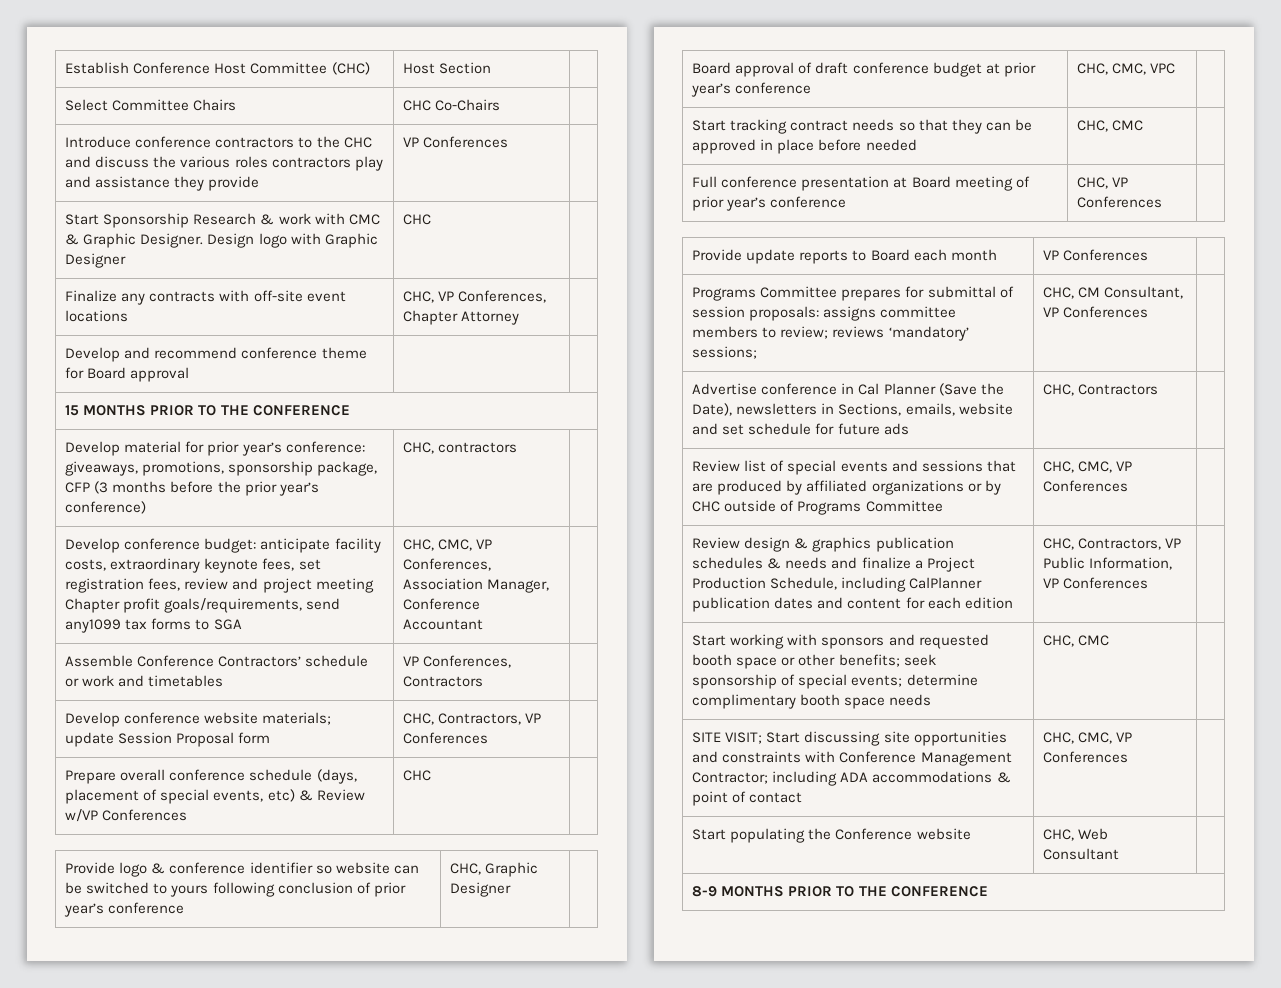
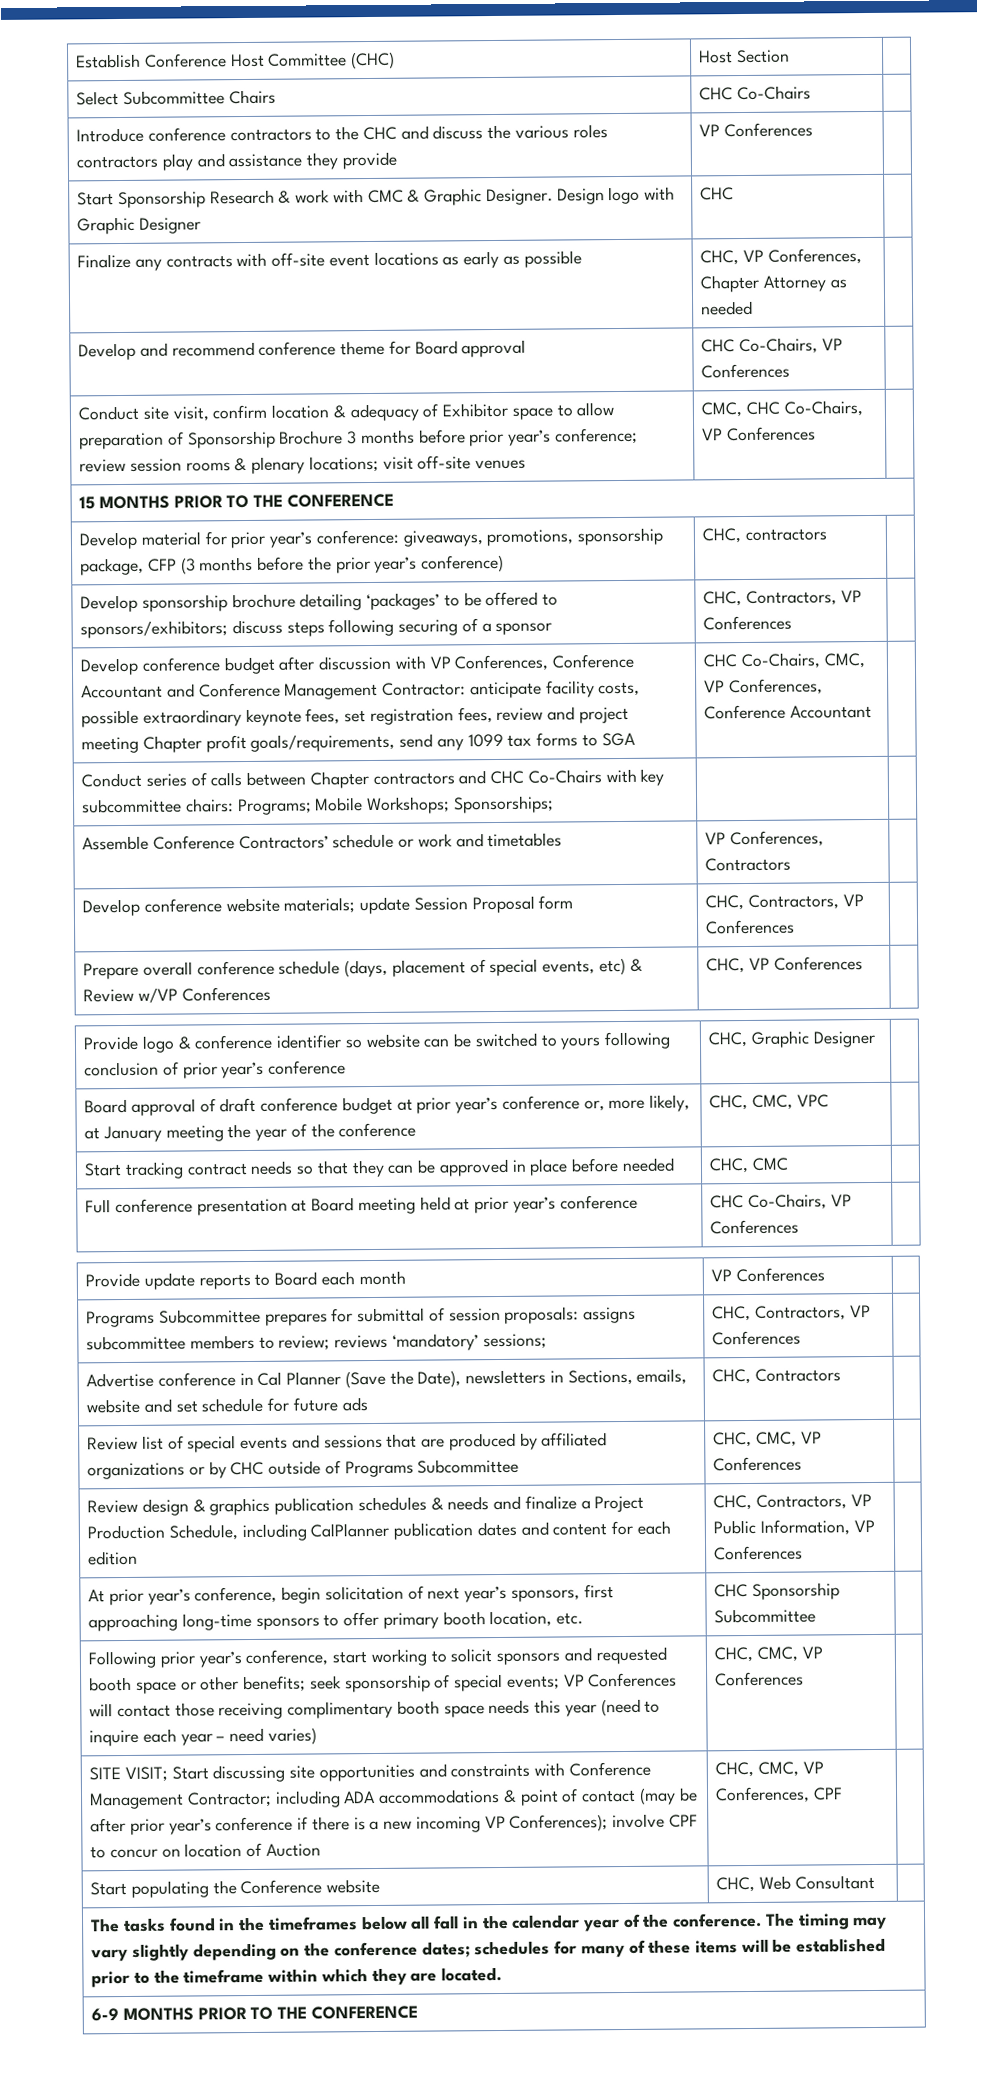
[112,99,190,111] Committee -> [123,90,226,105] Subcommittee
(129, 316) none -> [442,250,582,269] as early as possible
(520, 318) none -> [829,279,847,289] [701,300,754,316] as needed
(190, 374) none -> [701,337,843,355] [701,363,791,379] [78,402,615,422] [79,427,638,450] [79,455,527,474] [701,400,863,418] [702,426,817,442] CHC Co-Chairs, VP Conferences | // Conduct site visit, confirm location & adequacy of Exhibitor space to allow preparation of Sponsorship Brochure 3 months before prior year’s conference; review session rooms & plenary locations; visit off-site venues | CMC, CHC Co-Chairs, VP Conferences
[124,538,257,553] conference budget: -> [142,591,559,612] [80,618,553,639] [703,590,862,607] [703,615,793,631] [80,653,635,676] [81,682,467,700] sponsorship brochure detailing ‘packages’ to be offered to sponsors/exhibitors; discuss steps following securing of a sponsor | CHC, Contractors, VP Conferences | // Develop conference budget after discussion with VP Conferences, Conference Accountant and Conference Management Contractor:
(107, 565) none -> [81,709,140,728] possible
[65,619,122,633] any1099 -> [436,733,504,751] any 1099
[403,539,493,551] [403,558,492,571] [403,578,550,593] CHC, CMC, VP Conferences, Association Manager, -> [703,652,865,670] [704,678,824,696] CHC Co-Chairs, CMC, VP Conferences,
(484, 624) none -> [81,768,665,789] [82,795,554,816] // Conduct series of calls between Chapter contractors and CHC Co-Chairs with key subcommittee chairs: Programs; Mobile Workshops; Sponsorships; | |
[403,770,432,781] CHC -> [706,956,863,974] CHC, VP Conferences
(812, 88) none -> [583,1094,690,1112] [84,1122,417,1143] or, more likely, at January meeting the year of the conference
[1015,176,1030,188] [692,196,847,211] [1077,177,1109,189] of prior year’s conference | CHC, -> [419,1194,638,1214] [710,1193,828,1210] held at prior year’s conference | CHC Co-Chairs,
[760,286,838,298] Committee -> [159,1308,262,1324] Subcommittee
[880,306,957,318] committee -> [86,1335,187,1351] subcommittee
[1078,286,1184,299] CM Consultant, -> [755,1305,847,1321] Contractors,
[865,500,943,512] Committee -> [417,1458,520,1474] Subcommittee
[692,634,818,649] Start working with -> [88,1584,614,1606] [88,1610,584,1632] [714,1582,841,1600] [714,1608,817,1624] [88,1648,493,1669] At prior year’s conference, begin solicitation of next year’s sponsors, first approaching long-time sponsors to offer primary booth location, etc. | CHC Sponsorship Subcommittee | // Following prior year’s conference, start working to solicit
[906,674,978,686] [692,694,932,709] [1043,635,1110,647] determine complimentary booth space needs | CHC, CMC -> [563,1672,678,1688] [89,1698,661,1720] [89,1727,317,1747] [714,1646,823,1663] [715,1671,805,1687] VP Conferences will contact those receiving complimentary booth space needs this year (need to inquire each year – need varies) | CHC, CMC, VP Conferences
[1043,732,1133,744] [1043,751,1129,763] | CHC, CMC, VP Conferences -> [638,1787,698,1805] [90,1813,698,1835] [90,1842,321,1859] [715,1761,824,1778] [715,1786,844,1804] (may be after prior year’s conference if there is a new incoming VP Conferences); involve CPF to concur on location of Auction | CHC, CMC, VP Conferences, CPF
[692,886,718,897] 8-9 -> [90,1912,888,1933] [91,1937,887,1962] [91,1966,503,1988] [91,2008,120,2022] The tasks found in the timeframes below all fall in the calendar year of the conference. The timing may vary slightly depending on the conference dates; schedules for many of these items will be established prior to the timeframe within which they are located. // 6-9

